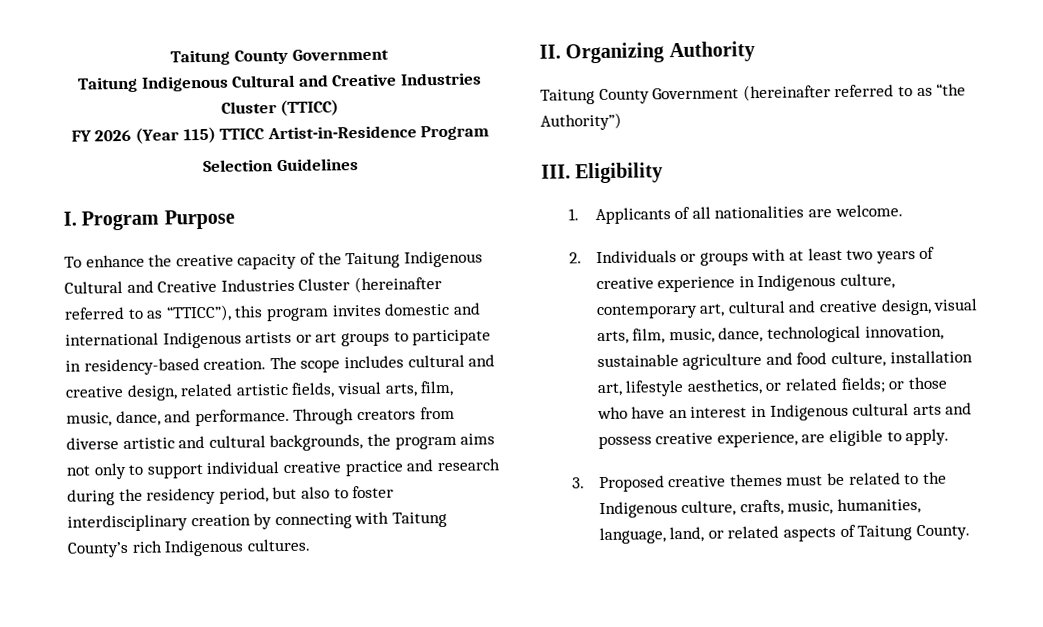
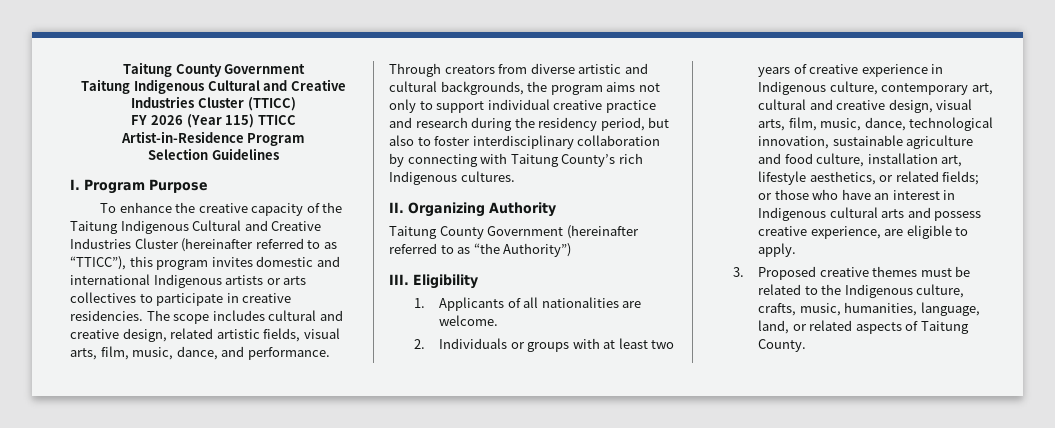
[315,332,390,347] art groups -> [283,276,307,285] [70,292,136,303] arts collectives
[83,358,267,376] residency-based creation. -> [242,293,292,303] [70,310,143,321] creative residencies.
[190,514,251,527] creation -> [577,135,661,146] collaboration

